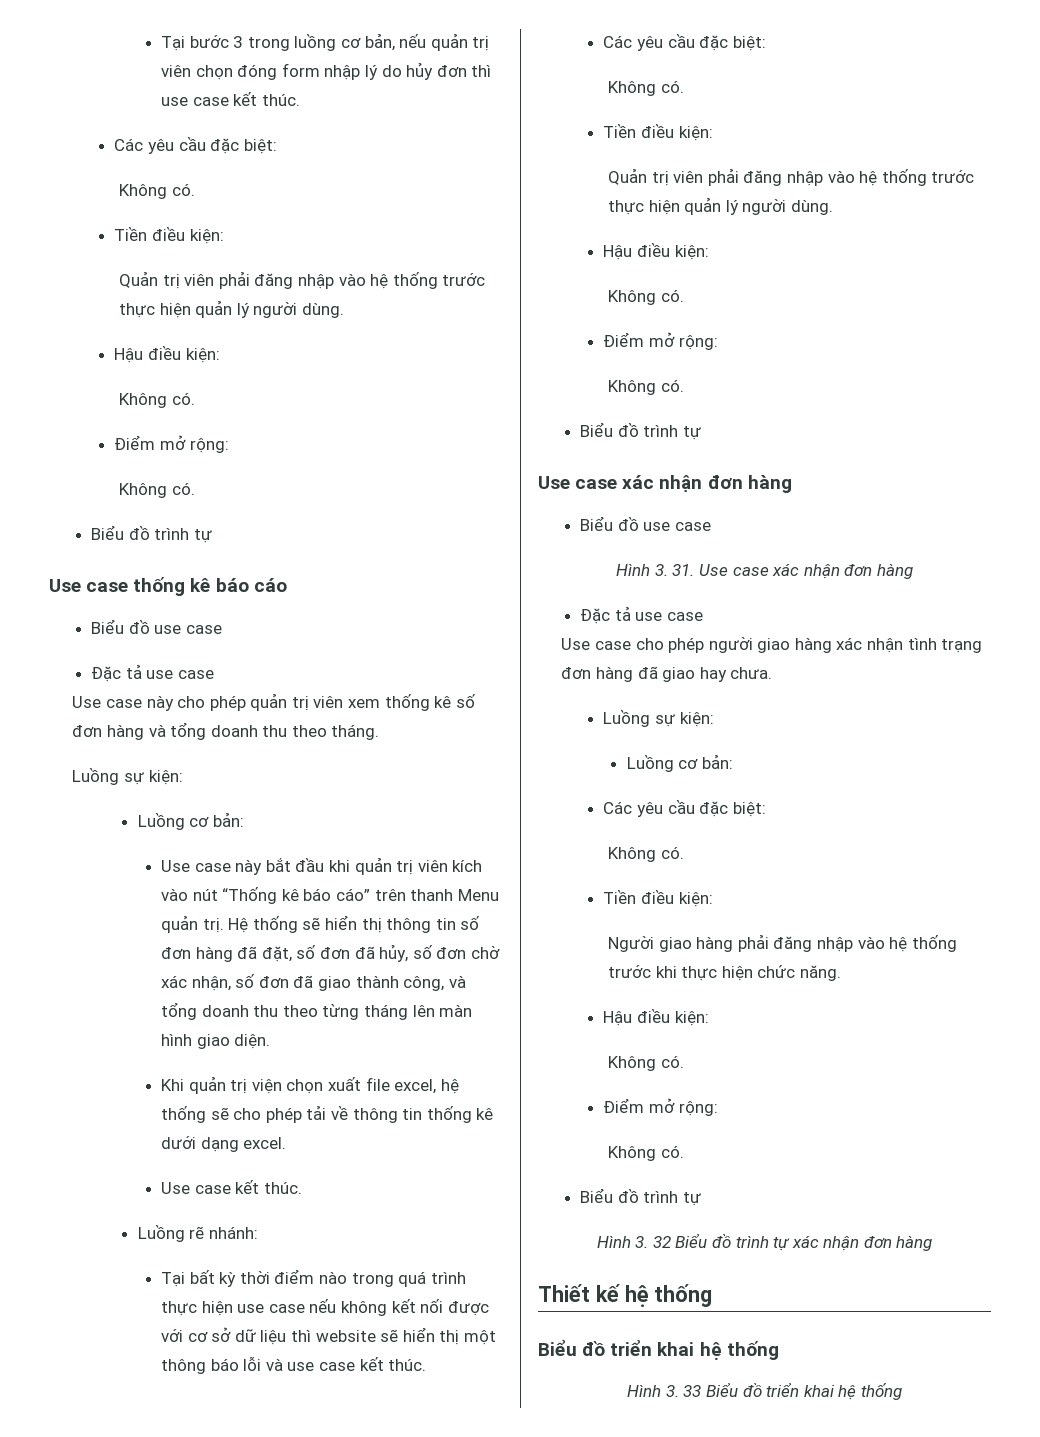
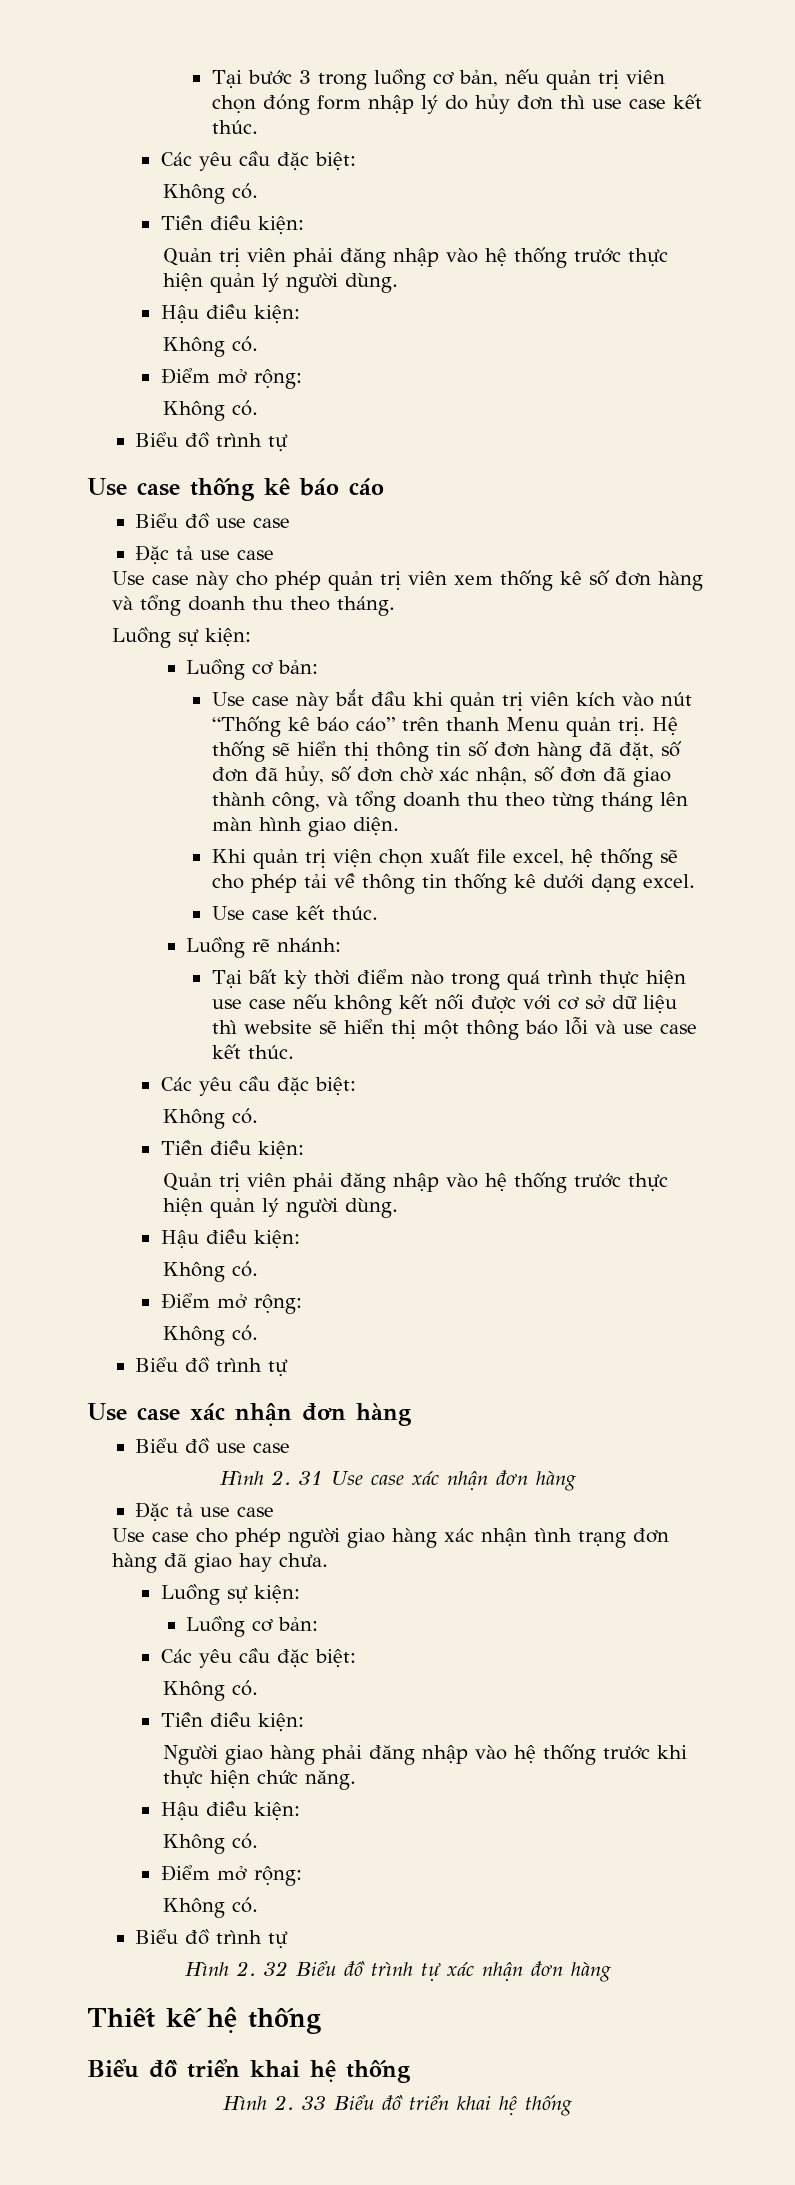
[654,564,695,576] 3. 31. -> [270,1470,323,1485] 2. 31
[635,1236,649,1248] 3. -> [235,1961,256,1976] 2.
[665,1385,679,1397] 3. -> [274,2095,294,2110] 2.

